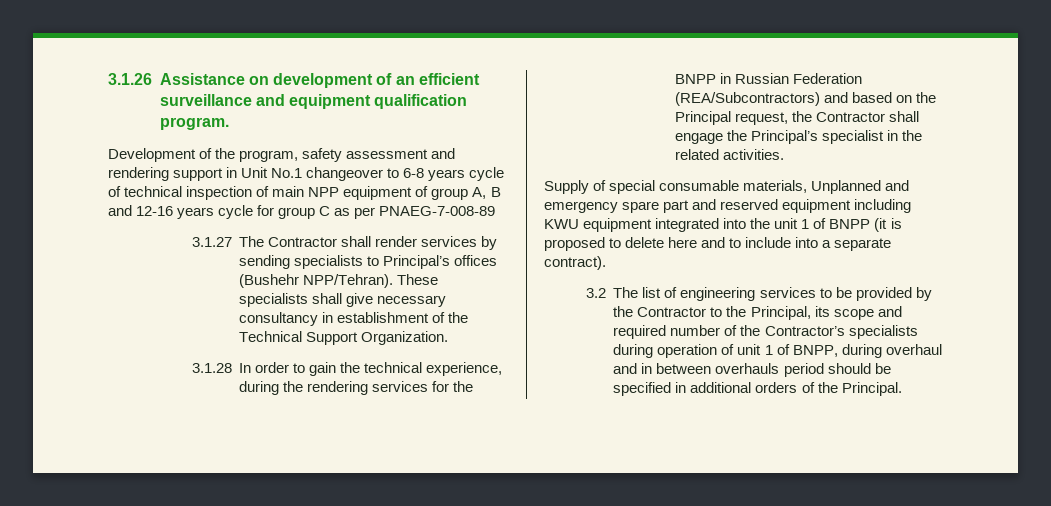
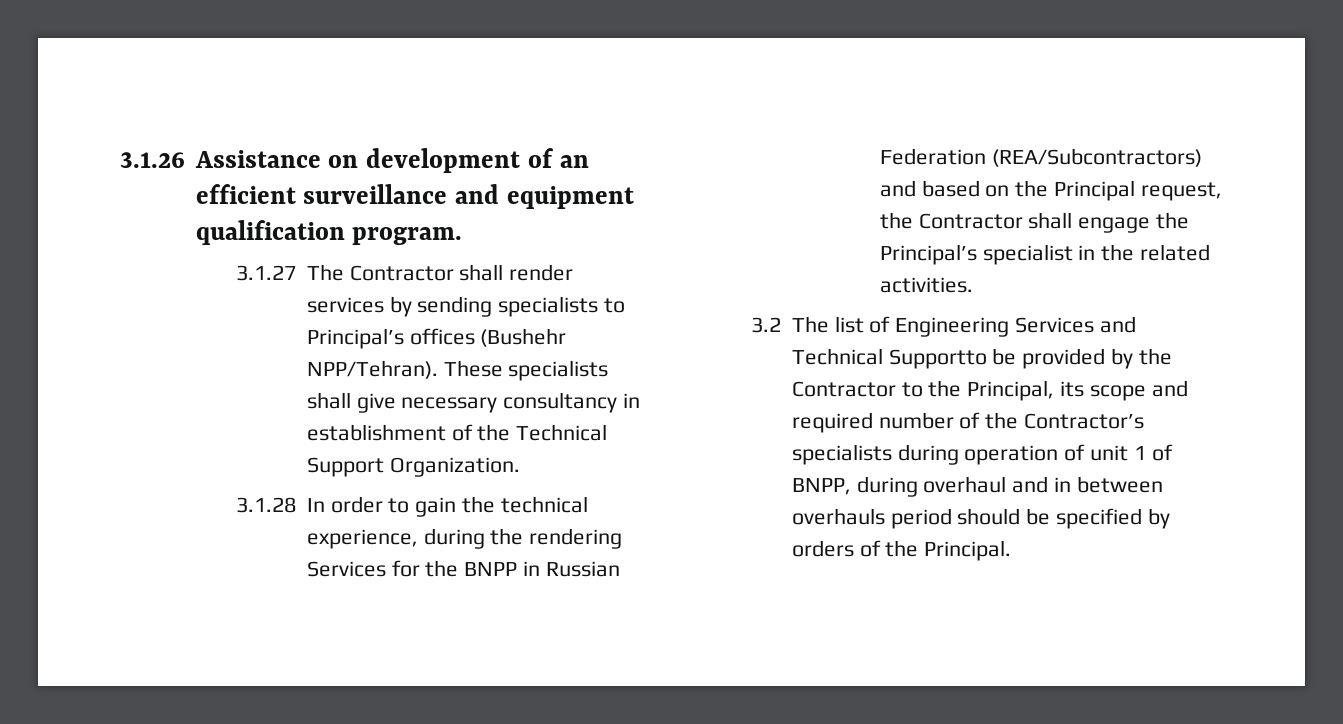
[108,148,456,162] [108,167,505,181] [108,186,501,200] [108,205,496,219] // Development of the program, safety assessment and rendering support in Unit No.1 changeover to 6-8 years cycle of technical inspection of main NPP equipment of group A, B and 12-16 years cycle for group C as per PNAEG-7-008-89 -> (463, 236) none
[372,381,429,392] services -> [306,561,386,577] Services
[544,180,910,194] [544,199,912,213] [544,218,902,232] [544,237,892,251] [544,256,606,270] // Supply of special consumable materials, Unplanned and emergency spare part and reserved equipment including KWU equipment integrated into the unit 1 of BNPP (it is proposed to delete here and to include into a separate contract). -> (973, 285) none
[680,287,832,301] engineering services to -> [895,316,1136,337] [791,348,987,369] Engineering Services and Technical Supportto
[675,382,752,393] in additional -> [1147,508,1170,529] by

